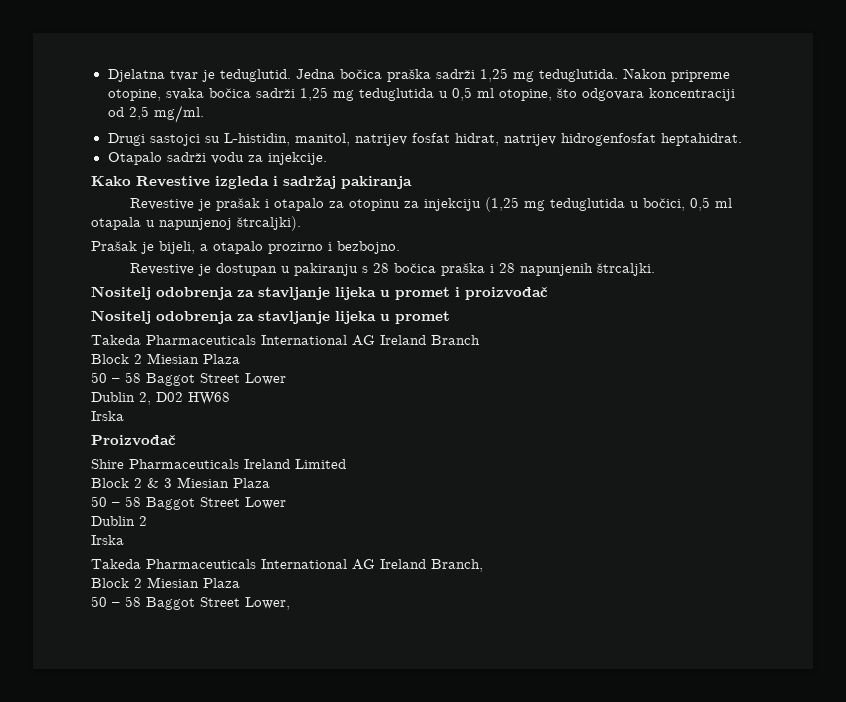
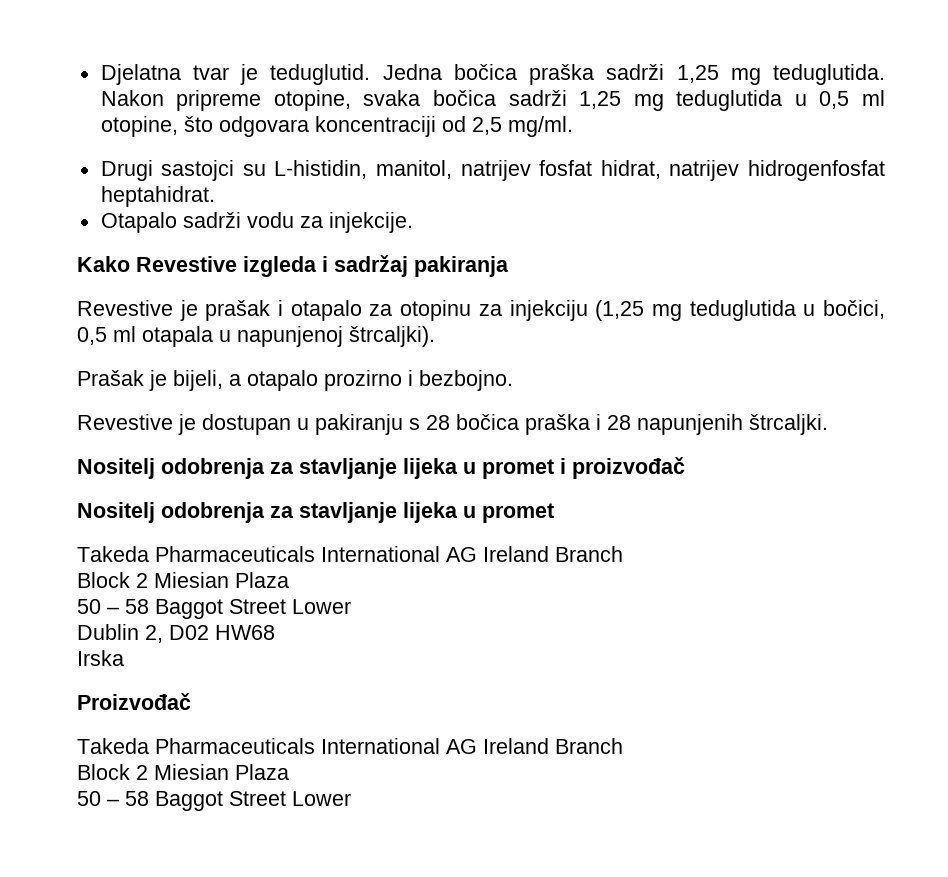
[91,459,346,469] [91,477,270,488] [91,496,286,510] [91,516,147,526] [91,535,124,545] [91,559,483,572] [91,577,240,588] [91,596,290,610] // Shire Pharmaceuticals Ireland Limited // Block 2 & 3 Miesian Plaza // 50 – 58 Baggot Street Lower // Dublin 2 // Irska // Takeda Pharmaceuticals International AG Ireland Branch, // Block 2 Miesian Plaza // 50 – 58 Baggot Street Lower, -> [77,738,623,754] [77,764,289,780] [77,791,351,811] // Takeda Pharmaceuticals International AG Ireland Branch // Block 2 Miesian Plaza // 50 – 58 Baggot Street Lower

